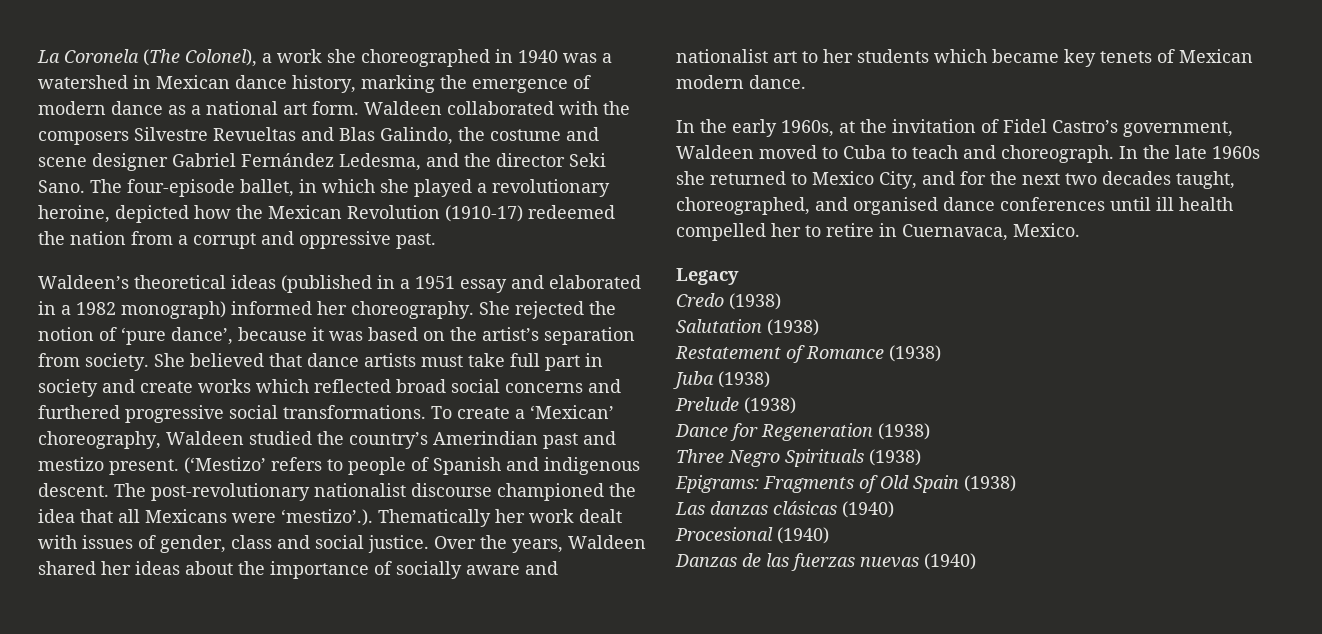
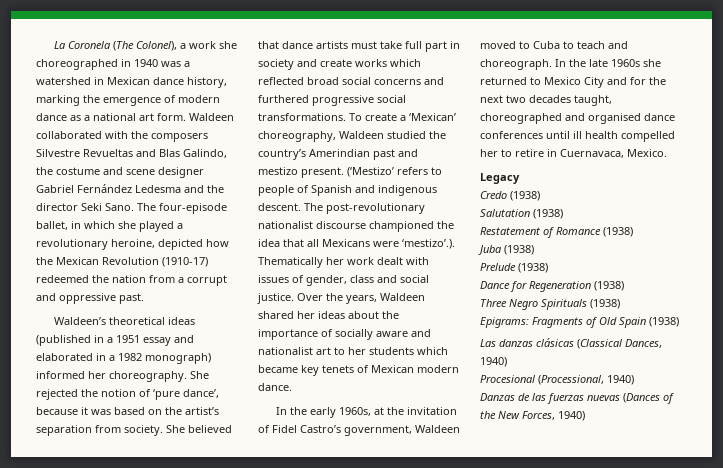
[339,153,421,171] Ledesma, -> [135,185,181,193] Ledesma
[879,171,917,189] City, -> [584,77,604,88] City
[676,197,810,215] choreographed, -> [480,113,562,124] choreographed
[842,501,894,518] (1940) -> [577,339,662,349] [480,357,507,367] (Classical Dances, 1940)
[777,527,829,544] (1940) -> [538,375,634,385] (Processional, 1940)
[924,553,976,570] (1940) -> [623,393,674,404] [480,411,585,421] (Dances of the New Forces, 1940)

